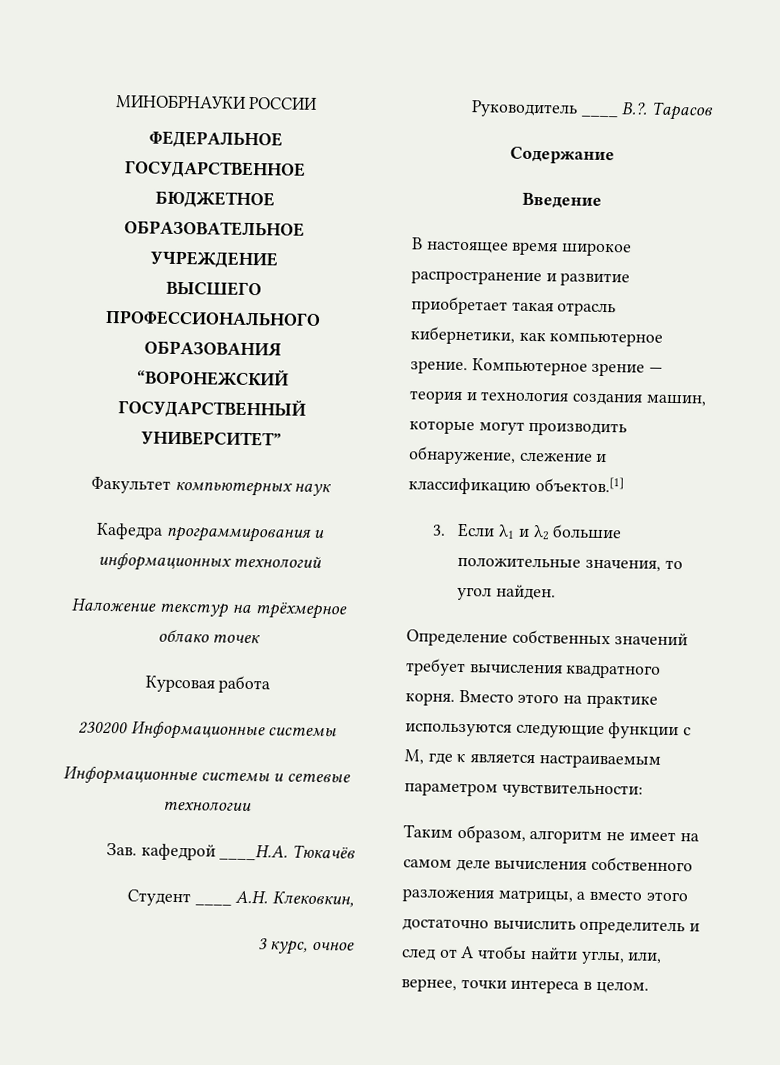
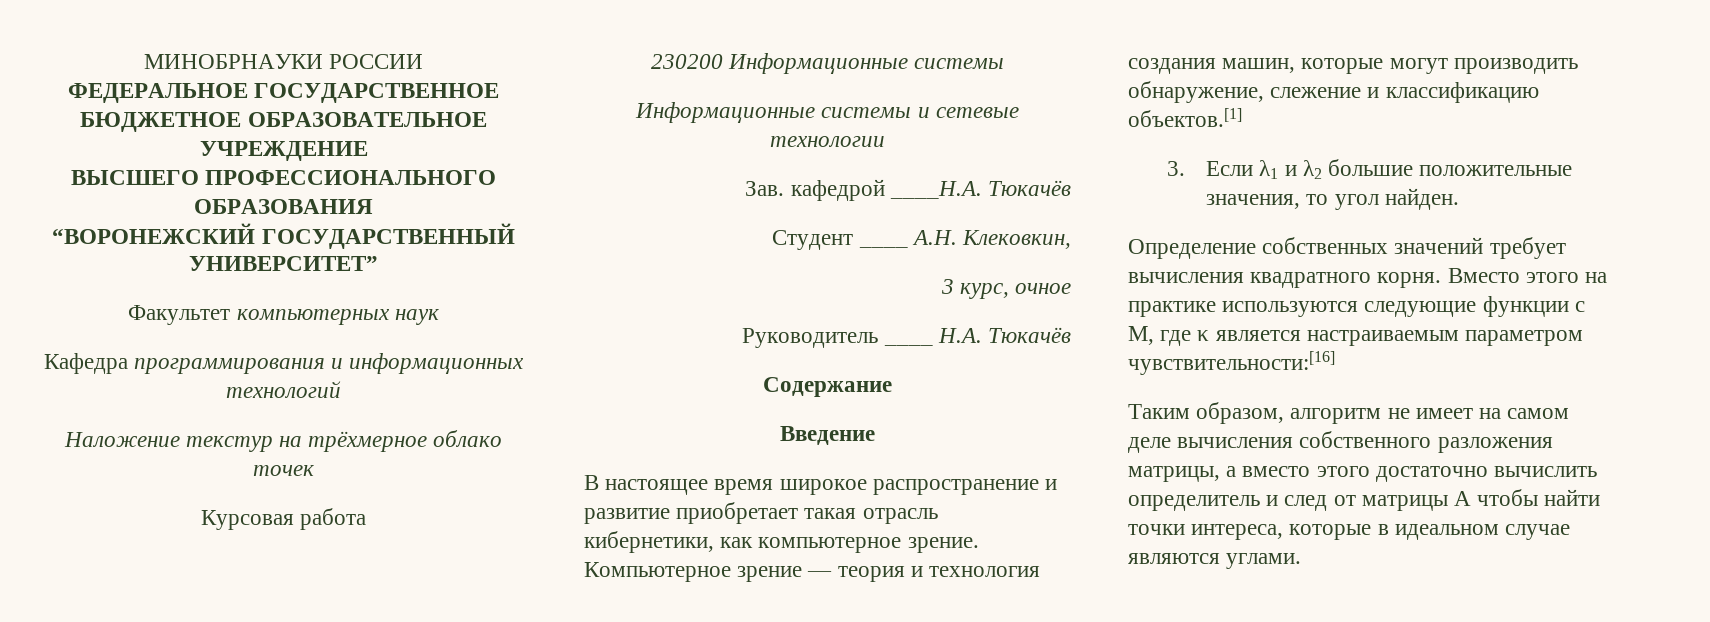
[621,101,714,121] В.?. Тарасов -> [937,327,1071,343] Н.А. Тюкачёв
[501,783,643,799] чувствительности: -> [1128,351,1335,375] чувствительности:[16]
(458, 953) none -> [1361,495,1448,511] матрицы
[580,950,663,965] [401,978,649,994] углы, или, вернее, точки интереса в целом. -> [1128,524,1571,540] [1128,553,1302,569] точки интереса, которые в идеальном случае являются углами.

